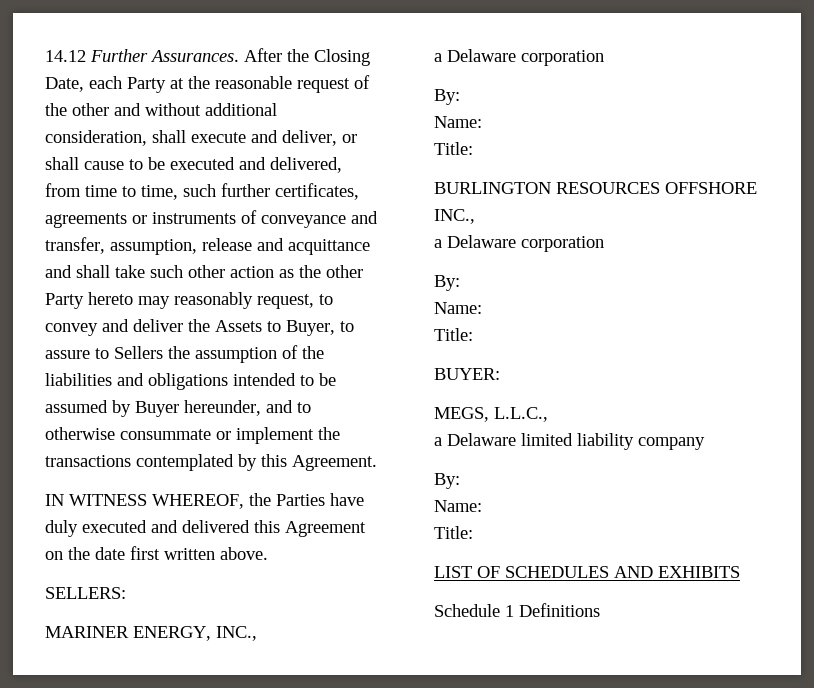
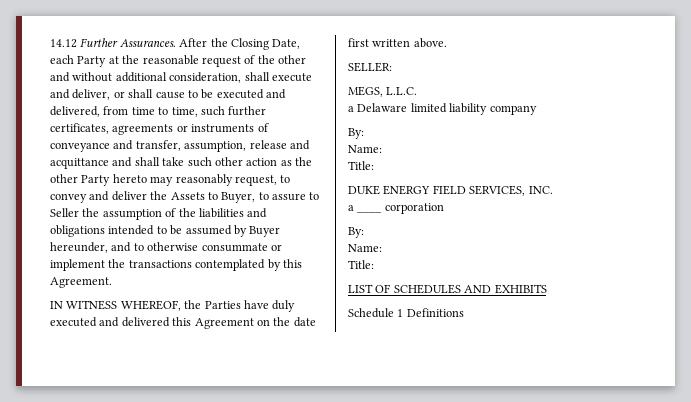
[114,346,163,359] Sellers -> [50,208,79,217] Seller
[45,587,126,599] [45,626,257,641] [434,49,604,66] [434,89,460,105] [434,116,482,128] [434,142,473,155] [434,182,757,194] [434,209,475,224] [434,235,604,252] [434,275,460,291] [434,302,482,314] [434,328,473,341] [434,368,500,380] [434,407,548,422] [434,433,705,450] [434,473,460,489] [434,500,482,512] [434,526,473,539] SELLERS: // MARINER ENERGY, INC., // a Delaware corporation // By: // Name: // Title: // BURLINGTON RESOURCES OFFSHORE INC., // a Delaware corporation // By: // Name: // Title: // BUYER: // MEGS, L.L.C., // a Delaware limited liability company // By: // Name: // Title: -> [348,62,392,72] [348,86,418,97] [348,103,537,115] [348,128,364,139] [348,145,382,153] [348,161,374,170] [348,185,553,196] [348,205,354,211] [357,203,444,214] [348,227,364,238] [348,244,382,252] [348,260,374,269] SELLER: // MEGS, L.L.C. // a Delaware limited liability company // By: // Name: // Title: // DUKE ENERGY FIELD SERVICES, INC. // a ____ corporation // By: // Name: // Title:

